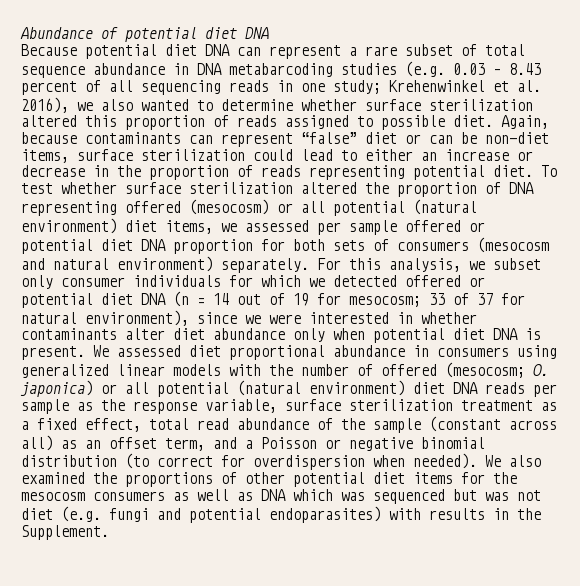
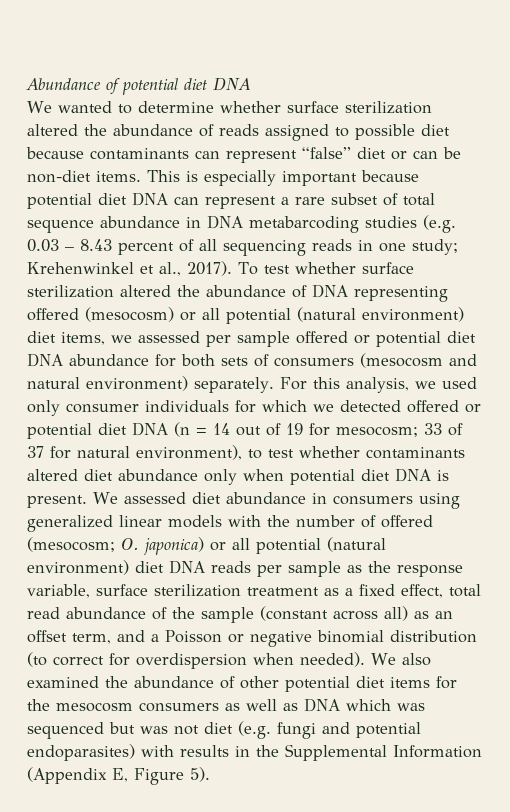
[21,44,77,56] Because -> [27,101,432,114] [27,124,450,141] [26,147,461,163] [27,170,419,186] We wanted to determine whether surface sterilization altered the abundance of reads assigned to possible diet because contaminants can represent “false” diet or can be non-diet items. This is especially important because
[517,80,541,92] [21,97,533,113] [21,115,549,130] [21,132,549,147] [21,149,533,163] [21,165,533,180] al. 2016), we also wanted to determine whether surface sterilization altered this proportion of reads assigned to possible diet. Again, because contaminants can represent “false” diet or can be non-diet items, surface sterilization could lead to either an increase or decrease in the proportion of reads representing potential diet. -> [159,261,232,276] al., 2017).
[397,182,477,197] proportion -> [206,285,286,297] abundance
[173,239,253,254] proportion -> [69,354,149,366] abundance
[493,258,541,270] subset -> [441,377,477,389] used
[197,312,413,324] since we were interested in -> [248,449,294,459] to test
[125,328,165,340] alter -> [27,469,78,481] altered
[229,345,325,360] proportional -> (221, 498) none
[125,472,213,487] proportions -> [134,676,214,688] abundance
[21,525,109,540] Supplement. -> [285,744,482,761] [27,767,210,785] Supplemental Information (Appendix E, Figure 5).

